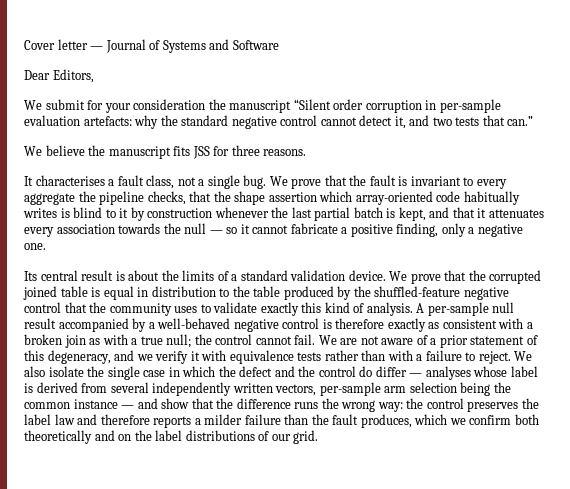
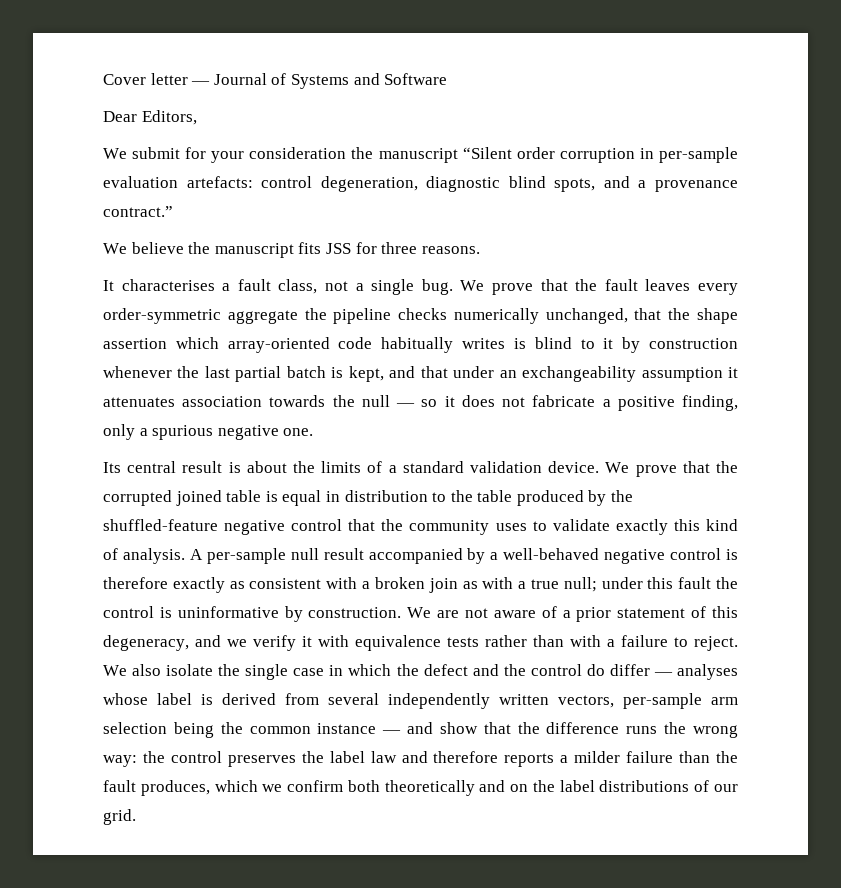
[134,115,534,129] why the standard negative control cannot detect it, and two tests that can.” -> [261,176,738,192] [103,206,173,217] control degeneration, diagnostic blind spots, and a provenance contract.”
[398,176,507,189] [24,191,186,205] is invariant to every aggregate the pipeline checks, -> [645,279,739,295] [103,308,628,324] leaves every order-symmetric aggregate the pipeline checks numerically unchanged,
(475, 212) none -> [453,366,723,382] under an exchangeability assumption
[24,227,54,237] every -> (175, 402) none
[252,225,289,234] cannot -> [461,395,526,407] does not
(475, 230) none -> [152,425,214,440] spurious
[194,334,316,345] the control cannot fail. -> [601,577,738,589] [103,606,402,622] under this fault the control is uninformative by construction.

